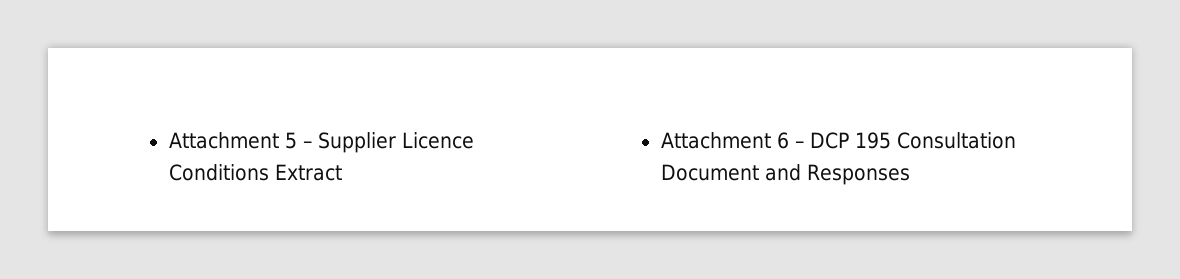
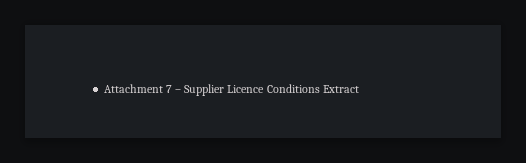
[168,132,297,149] Attachment 5 -> [103,84,172,93] Attachment 7
[660,132,1016,149] [660,164,910,185] // Attachment 6 – DCP 195 Consultation Document and Responses -> (359, 89) none

